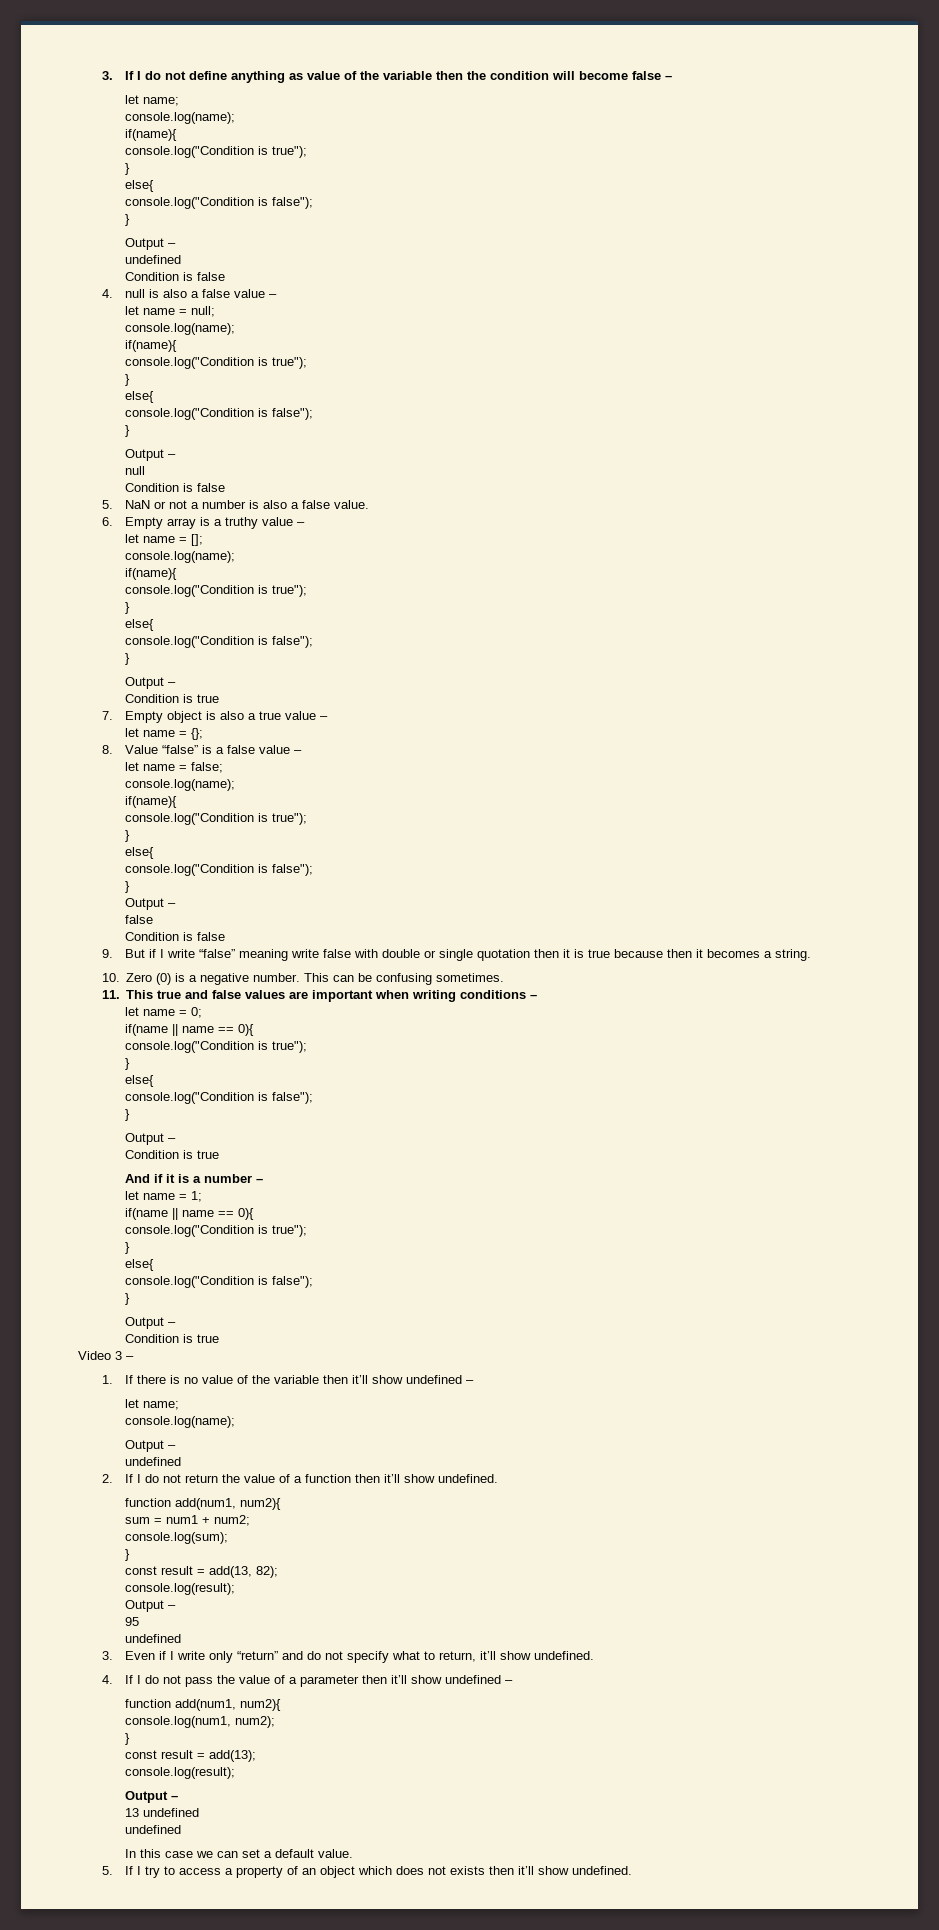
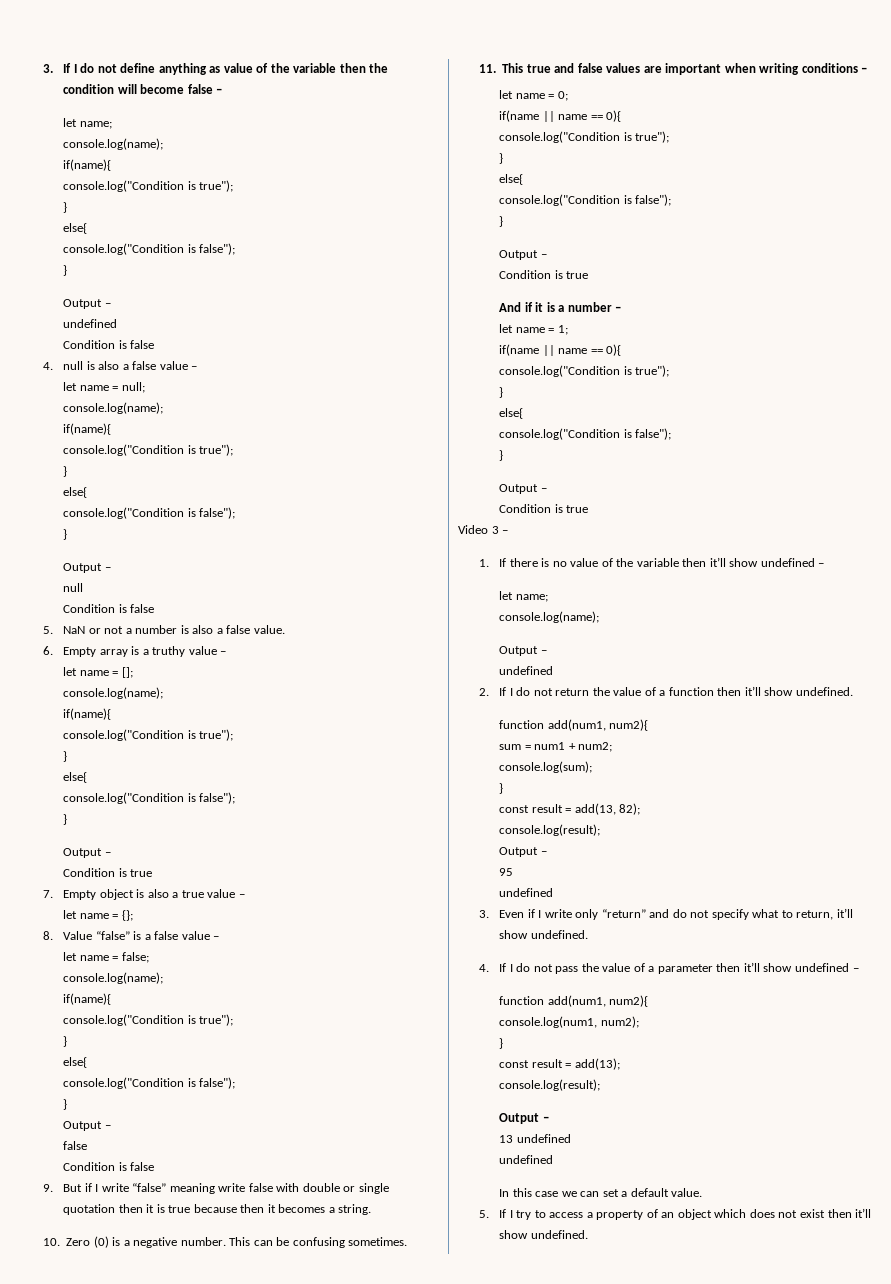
[450,1866,486,1875] exists -> [799,1209,825,1218] exist

